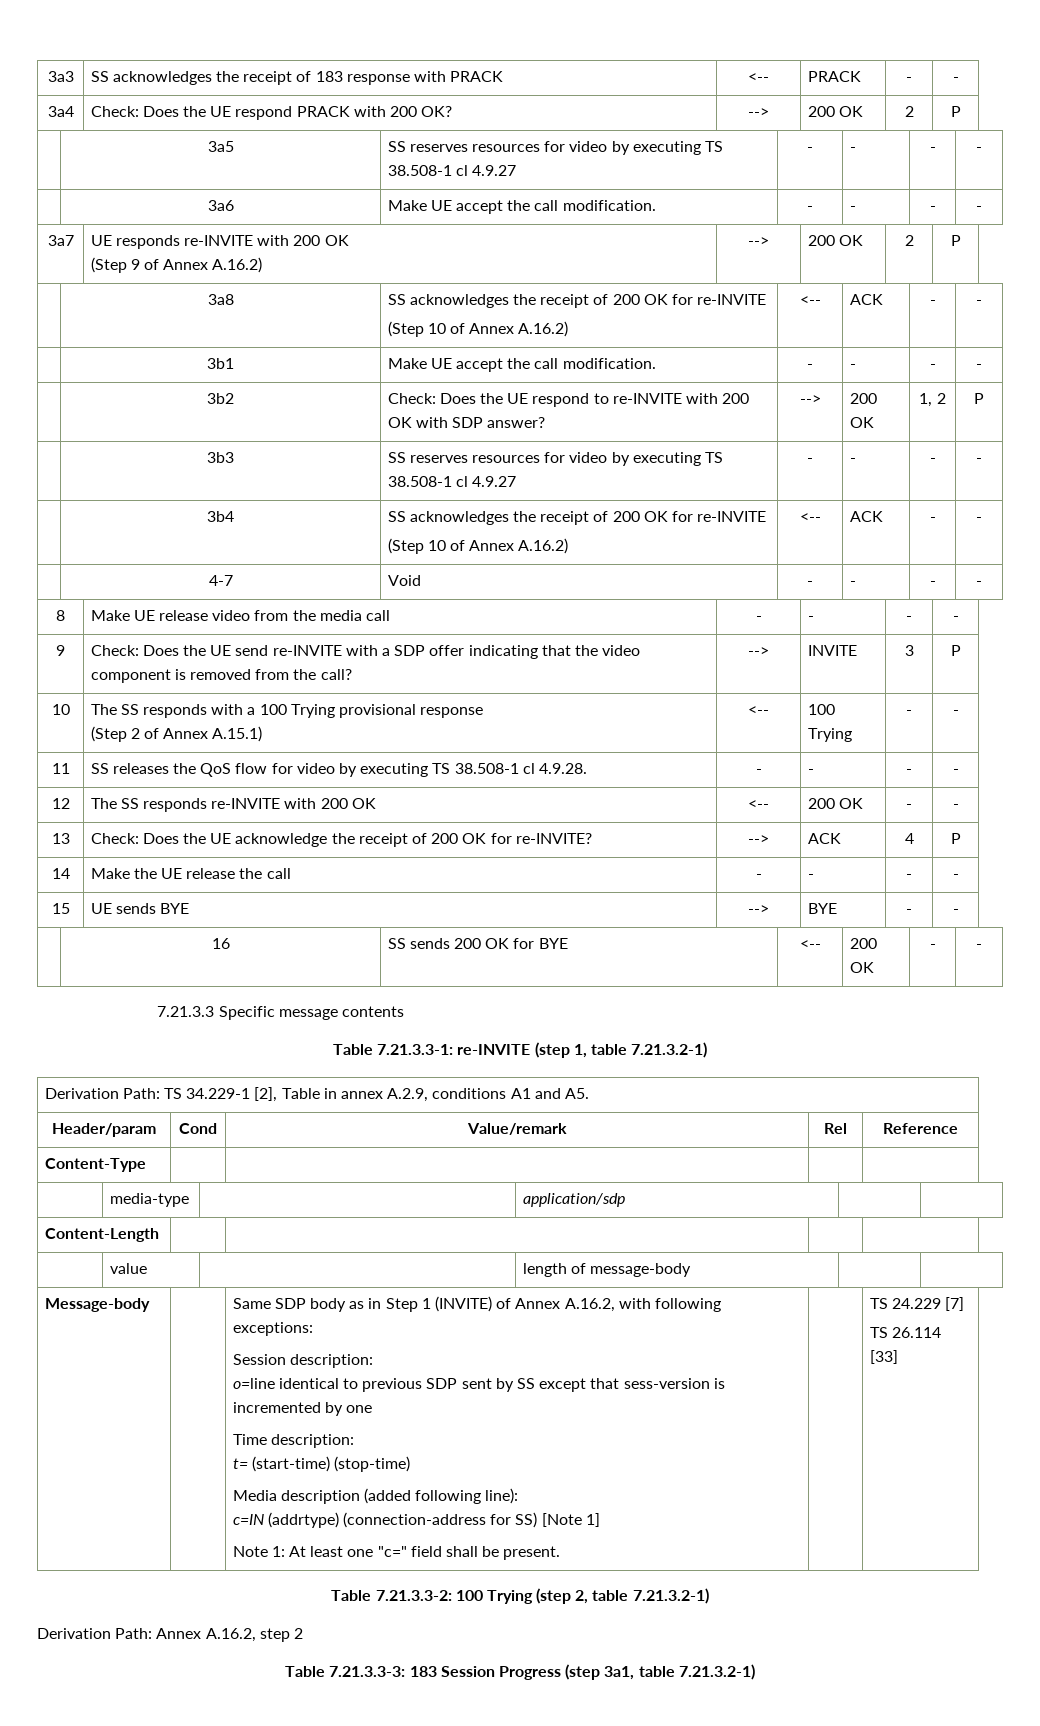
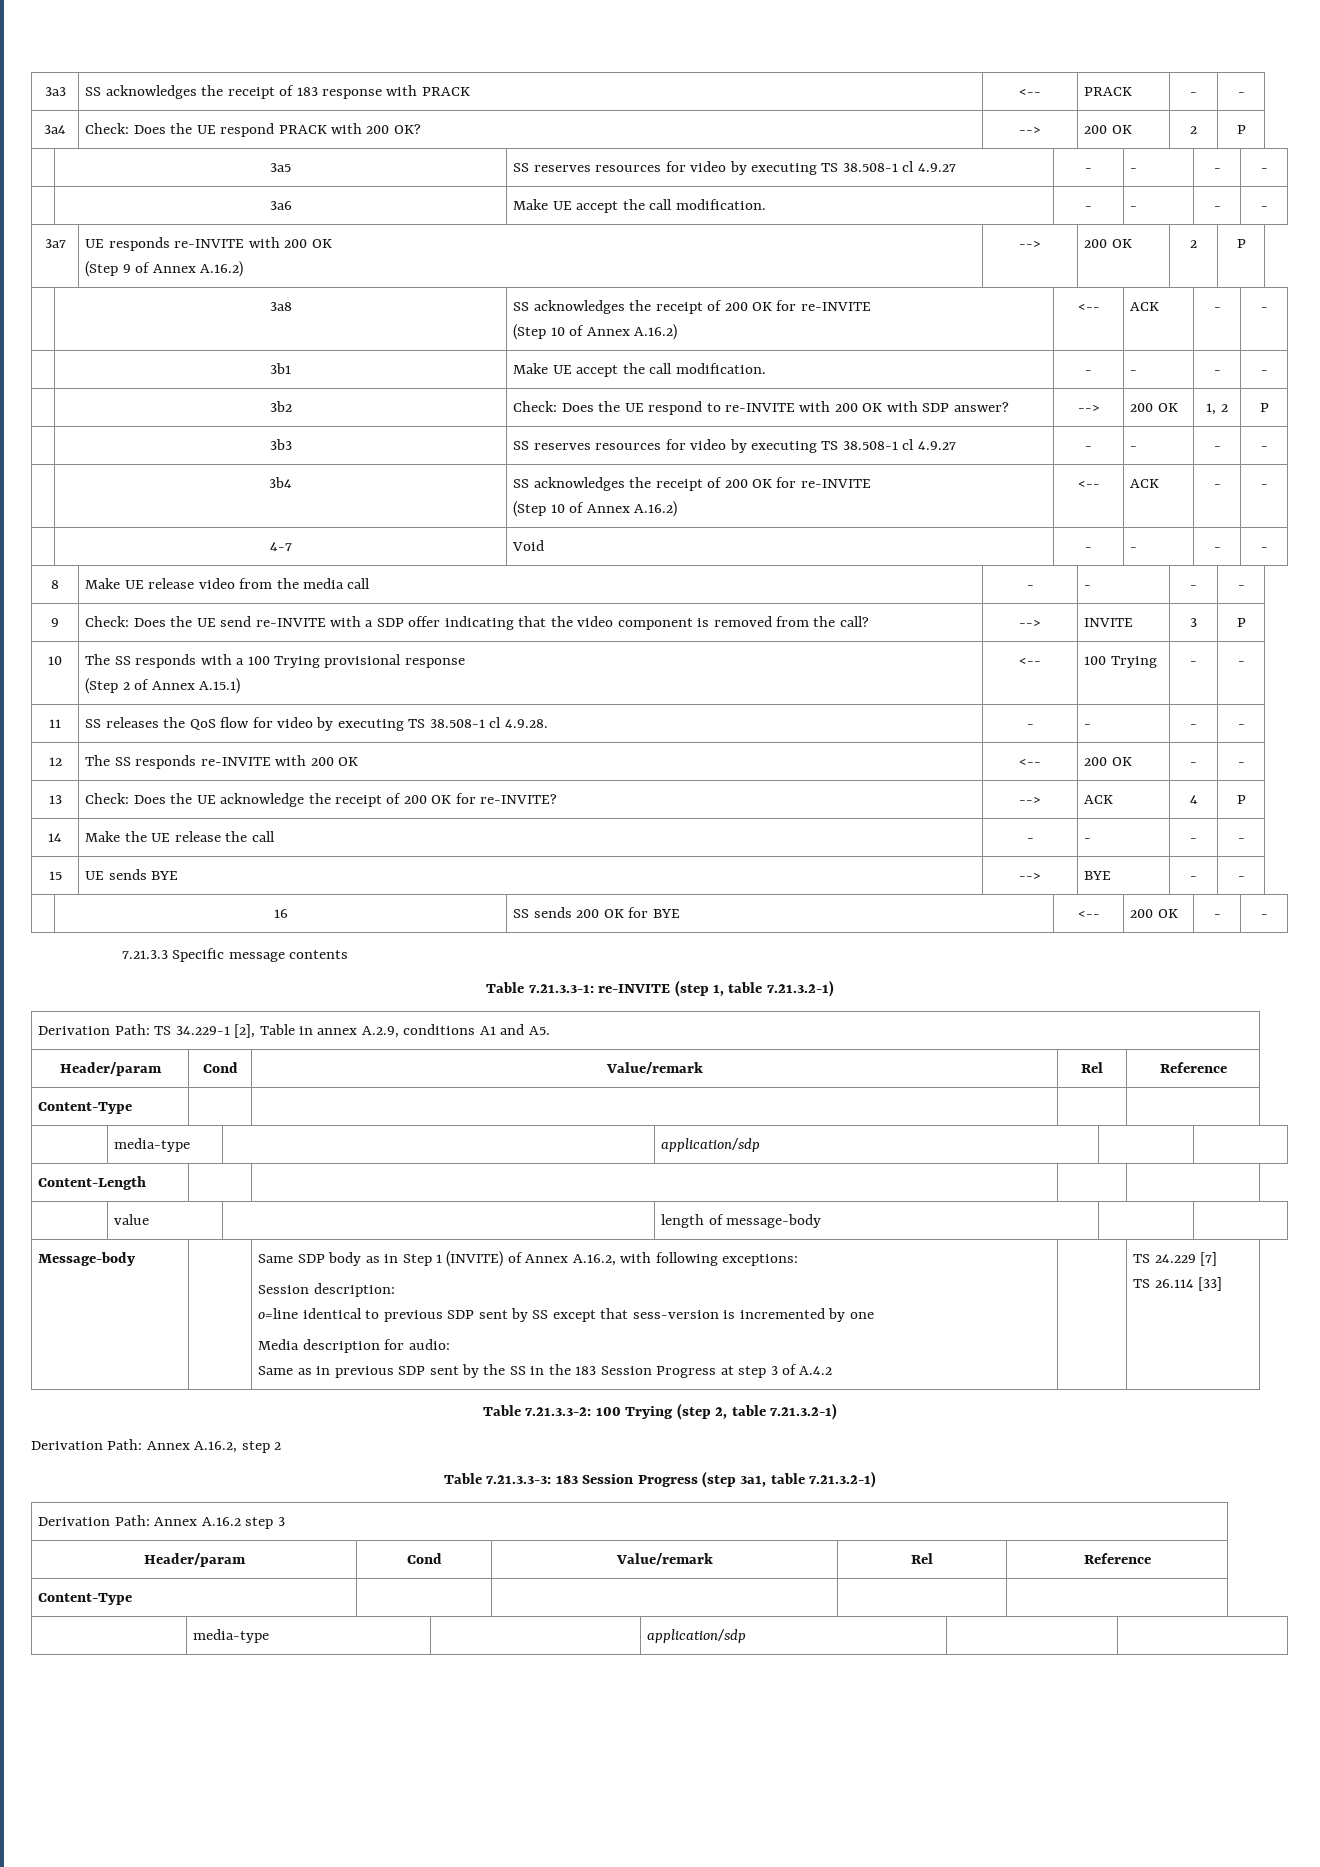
[232,1434,354,1448] [232,1456,411,1472] [232,1488,519,1504] [232,1512,600,1528] [232,1546,561,1560] Time description: // t= (start-time) (stop-time) // Media description (added following line): // c=IN (addrtype) (connection-address for SS) [Note 1] // Note 1: At least one "c=" field shall be present. -> [258,1339,450,1353] [258,1364,833,1378] Media description for audio: // Same as in previous SDP sent by the SS in the 183 Session Progress at step 3 of A.4.2
(755, 1672) none -> [38,1515,285,1529] [143,1553,246,1567] [406,1553,442,1564] [615,1553,713,1565] [911,1553,933,1564] [1083,1553,1151,1564] [38,1593,133,1605] [193,1629,270,1643] [647,1629,747,1643] // Derivation Path: Annex A.16.2 step 3 // Header/param | Cond | Value/remark | Rel | Reference // Content-Type | | | | // | media-type | | application/sdp | |

